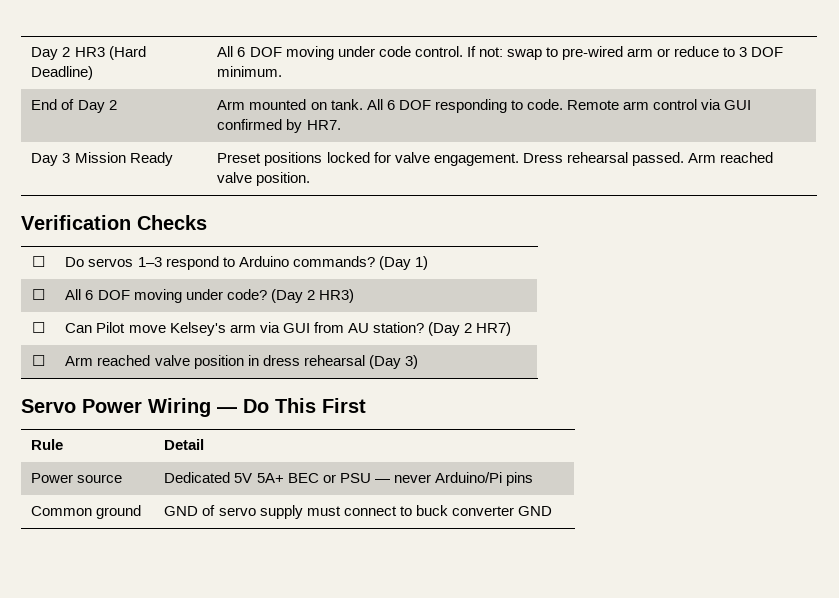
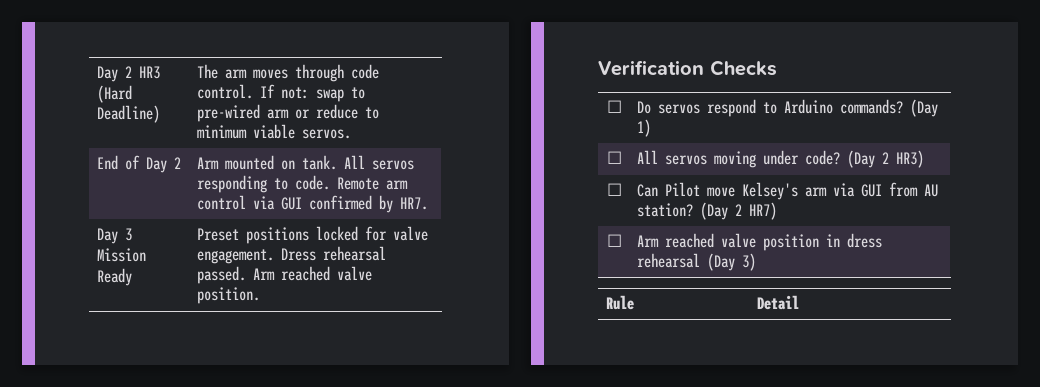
[217,46,375,60] All 6 DOF moving under -> [196,64,344,82] The arm moves through
[739,47,784,57] [217,66,283,77] 3 DOF minimum. -> [196,124,351,139] minimum viable servos.
[386,100,431,110] 6 DOF -> [371,160,414,170] servos
[137,257,162,267] 1–3 -> (700, 109) none
[85,290,130,300] 6 DOF -> [664,155,707,165] servos
[21,398,366,417] [31,439,64,450] [164,439,205,450] [31,473,123,483] [164,472,533,486] [31,505,142,519] [164,505,552,519] // Servo Power Wiring — Do This First // Rule | Detail // Power source | Dedicated 5V 5A+ BEC or PSU — never Arduino/Pi pins // Common ground | GND of servo supply must connect to buck converter GND -> [605,295,634,310] [756,295,799,310] // Rule | Detail

